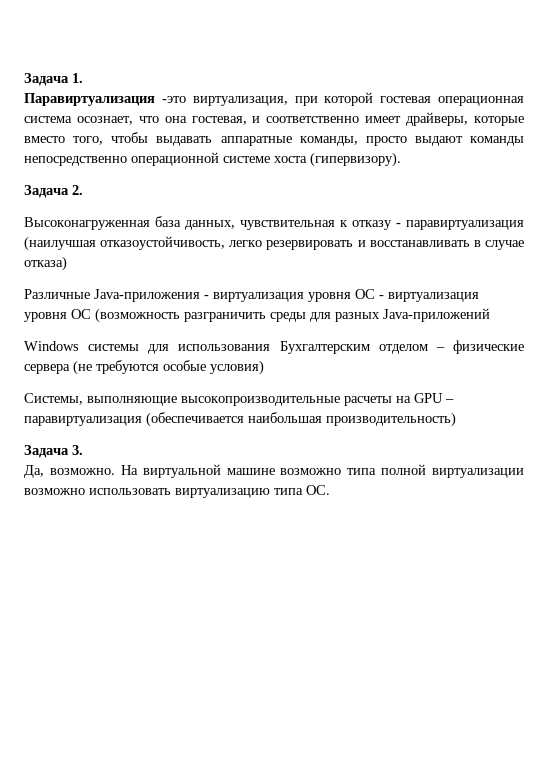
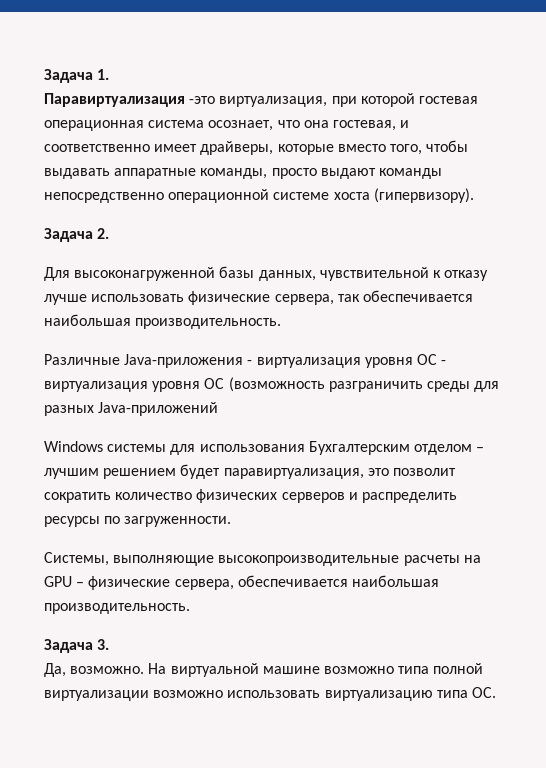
[24,216,524,230] [24,236,525,251] [24,256,67,271] Высоконагруженная база данных, чувствительная к отказу - паравиртуализация (наилучшая отказоустойчивость, легко резервировать и восстанавливать в случае отказа) -> [44,266,489,281] [44,290,473,305] [44,314,282,329] Для высоконагруженной базы данных, чувствительной к отказу лучше использовать физические сервера, так обеспечивается наибольшая производительность.
[453,340,524,354] [24,360,264,375] физические сервера (не требуются особые условия) -> [44,464,456,479] [44,489,457,503] [44,516,232,527] лучшим решением будет паравиртуализация, это позволит сократить количество физических серверов и распределить ресурсы по загруженности.
[24,412,456,427] паравиртуализация (обеспечивается наибольшая производительность) -> [88,575,439,590] [44,603,190,614] физические сервера, обеспечивается наибольшая производительность.

